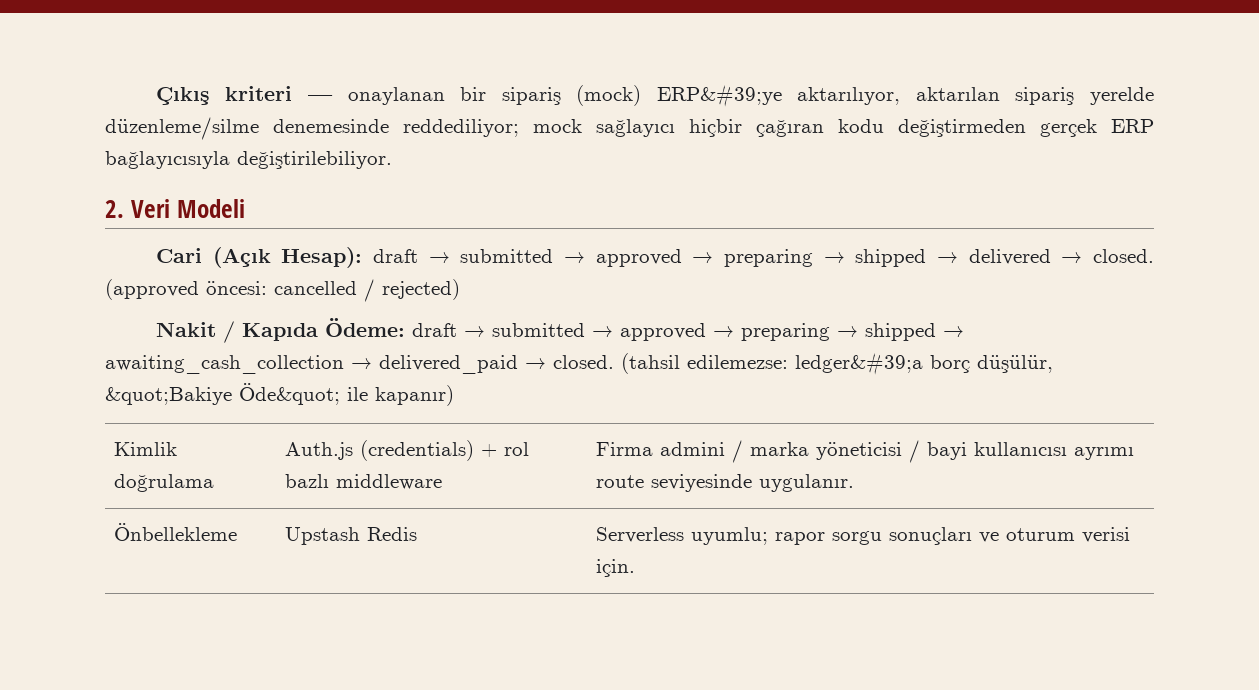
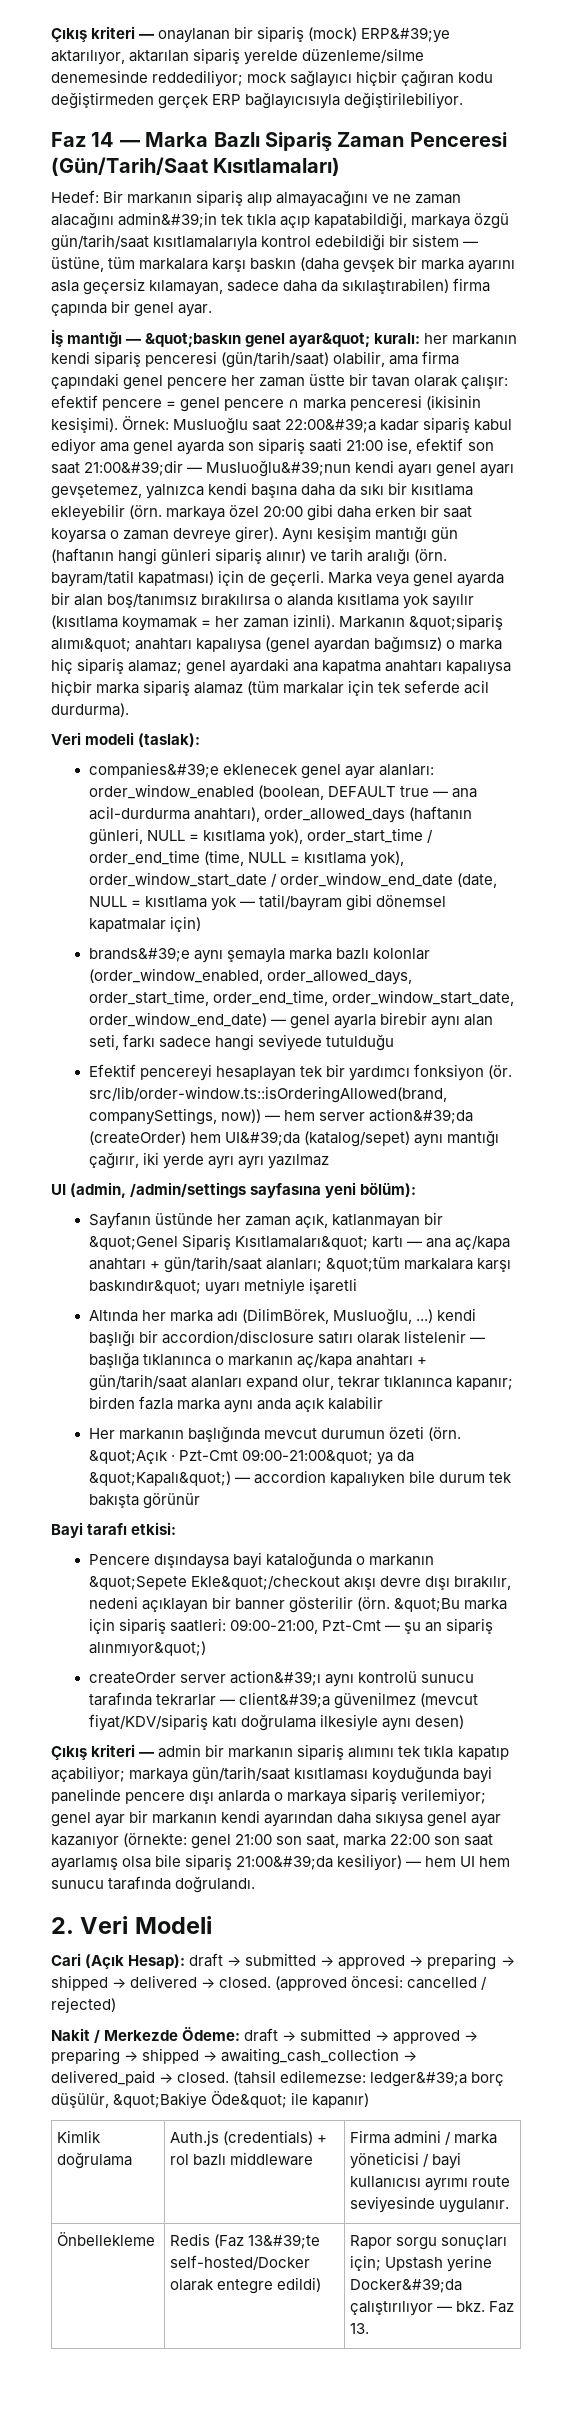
(392, 160) none -> [51,132,507,151] [51,157,341,176] [51,190,462,207] [51,212,510,229] [51,234,479,251] [51,256,516,273] [51,278,491,295] [51,300,213,317] [51,329,518,347] [51,351,460,368] [51,373,509,390] [51,395,482,412] [51,416,513,434] [51,438,494,455] [51,460,515,477] [51,482,474,499] [51,504,473,521] [51,526,459,543] [51,548,448,565] [51,570,505,587] [51,592,475,609] [51,614,504,631] [51,636,503,653] [51,658,512,675] [51,680,490,696] [51,703,129,717] [51,732,201,747] [88,762,434,779] [88,784,478,800] [88,806,472,823] [88,828,434,845] [88,850,405,867] [88,872,497,888] [88,894,447,911] [88,916,201,932] [88,947,431,963] [88,968,412,985] [88,990,514,1006] [88,1012,494,1029] [88,1034,395,1051] [88,1064,513,1081] [88,1086,447,1103] [88,1108,474,1125] [88,1130,500,1147] [88,1152,330,1169] [51,1182,417,1198] [88,1212,444,1229] [88,1234,511,1250] [88,1256,512,1273] [88,1278,357,1295] [88,1308,477,1325] [88,1330,486,1347] [88,1352,428,1369] [88,1374,514,1391] [88,1396,384,1413] [88,1426,462,1443] [88,1449,415,1465] [88,1470,513,1487] [88,1493,200,1509] [51,1522,177,1538] [88,1552,435,1569] [88,1575,512,1590] [88,1596,508,1613] [88,1618,494,1634] [88,1641,206,1657] [88,1670,475,1687] [88,1692,479,1709] [88,1714,465,1731] [51,1744,509,1760] [51,1766,493,1783] [51,1788,487,1805] [51,1810,502,1827] [51,1833,494,1849] [51,1854,511,1871] [51,1876,256,1893] // Faz 14 — Marka Bazlı Sipariş Zaman Penceresi (Gün/Tarih/Saat Kısıtlamaları) // Hedef: Bir markanın sipariş alıp almayacağını ve ne zaman alacağını admin&#39;in tek tıkla açıp kapatabildiği, markaya özgü gün/tarih/saat kısıtlamalarıyla kontrol edebildiği bir sistem — üstüne, tüm markalara karşı baskın (daha gevşek bir marka ayarını asla geçersiz kılamayan, sadece daha da sıkılaştırabilen) firma çapında bir genel ayar. // İş mantığı — &quot;baskın genel ayar&quot; kuralı: her markanın kendi sipariş penceresi (gün/tarih/saat) olabilir, ama firma çapındaki genel pencere her zaman üstte bir tavan olarak çalışır: efektif pencere = genel pencere ∩ marka penceresi (ikisinin kesişimi). Örnek: Musluoğlu saat 22:00&#39;a kadar sipariş kabul ediyor ama genel ayarda son sipariş saati 21:00 ise, efektif son saat 21:00&#39;dir — Musluoğlu&#39;nun kendi ayarı genel ayarı gevşetemez, yalnızca kendi başına daha da sıkı bir kısıtlama ekleyebilir (örn. markaya özel 20:00 gibi daha erken bir saat koyarsa o zaman devreye girer). Aynı kesişim mantığı gün (haftanın hangi günleri sipariş alınır) ve tarih aralığı (örn. bayram/tatil kapatması) için de geçerli. Marka veya genel ayarda bir alan boş/tanımsız bırakılırsa o alanda kısıtlama yok sayılır (kısıtlama koymamak = her zaman izinli). Markanın &quot;sipariş alımı&quot; anahtarı kapalıysa (genel ayardan bağımsız) o marka hiç sipariş alamaz; genel ayardaki ana kapatma anahtarı kapalıysa hiçbir marka sipariş alamaz (tüm markalar için tek seferde acil durdurma). // Veri modeli (taslak): // companies&#39;e eklenecek genel ayar alanları: order_window_enabled (boolean, DEFAULT true — ana acil-durdurma anahtarı), order_allowed_days (haftanın günleri, NULL = kısıtlama yok), order_start_time / order_end_time (time, NULL = kısıtlama yok), order_window_start_date / order_window_end_date (date, NULL = kısıtlama yok — tatil/bayram gibi dönemsel kapatmalar için) // brands&#39;e aynı şemayla marka bazlı kolonlar (order_window_enabled, order_allowed_days, order_start_time, order_end_time, order_window_start_date, order_window_end_date) — genel ayarla birebir aynı alan seti, farkı sadece hangi seviyede tutulduğu // Efektif pencereyi hesaplayan tek bir yardımcı fonksiyon (ör. src/lib/order-window.ts::isOrderingAllowed(brand, companySettings, now)) — hem server action&#39;da (createOrder) hem UI&#39;da (katalog/sepet) aynı mantığı çağırır, iki yerde ayrı ayrı yazılmaz // UI (admin, /admin/settings sayfasına yeni bölüm): // Sayfanın üstünde her zaman açık, katlanmayan bir &quot;Genel Sipariş Kısıtlamaları&quot; kartı — ana aç/kapa anahtarı + gün/tarih/saat alanları; &quot;tüm markalara karşı baskındır&quot; uyarı metniyle işaretli // Altında her marka adı (DilimBörek, Musluoğlu, ...) kendi başlığı bir accordion/disclosure satırı olarak listelenir — başlığa tıklanınca o markanın aç/kapa anahtarı + gün/tarih/saat alanları expand olur, tekrar tıklanınca kapanır; birden fazla marka aynı anda açık kalabilir // Her markanın başlığında mevcut durumun özeti (örn. &quot;Açık · Pzt-Cmt 09:00-21:00&quot; ya da &quot;Kapalı&quot;) — accordion kapalıyken bile durum tek bakışta görünür // Bayi tarafı etkisi: // Pencere dışındaysa bayi kataloğunda o markanın &quot;Sepete Ekle&quot;/checkout akışı devre dışı bırakılır, nedeni açıklayan bir banner gösterilir (örn. &quot;Bu marka için sipariş saatleri: 09:00-21:00, Pzt-Cmt — şu an sipariş alınmıyor&quot;) // createOrder server action&#39;ı aynı kontrolü sunucu tarafında tekrarlar — client&#39;a güvenilmez (mevcut fiyat/KDV/sipariş katı doğrulama ilkesiyle aynı desen) // Çıkış kriteri — admin bir markanın sipariş alımını tek tıkla kapatıp açabiliyor; markaya gün/tarih/saat kısıtlaması koyduğunda bayi panelinde pencere dışı anlarda o markaya sipariş verilemiyor; genel ayar bir markanın kendi ayarından daha sıkıysa genel ayar kazanıyor (örnekte: genel 21:00 son saat, marka 22:00 son saat ayarlamış olsa bile sipariş 21:00&#39;da kesiliyor) — hem UI hem sunucu tarafında doğrulandı.
[241,323,318,341] Kapıda -> [104,2030,179,2041] Merkezde
[285,527,361,545] Upstash -> (156, 2239) none
[596,527,1131,545] [596,559,636,577] | Serverless uyumlu; rapor sorgu sonuçları ve oturum verisi için. -> [214,2234,321,2249] [170,2255,311,2270] [170,2277,322,2294] [350,2235,508,2250] [350,2255,493,2272] [350,2278,463,2293] [350,2301,515,2316] [350,2323,370,2334] (Faz 13&#39;te self-hosted/Docker olarak entegre edildi) | Rapor sorgu sonuçları için; Upstash yerine Docker&#39;da çalıştırılıyor — bkz. Faz 13.

